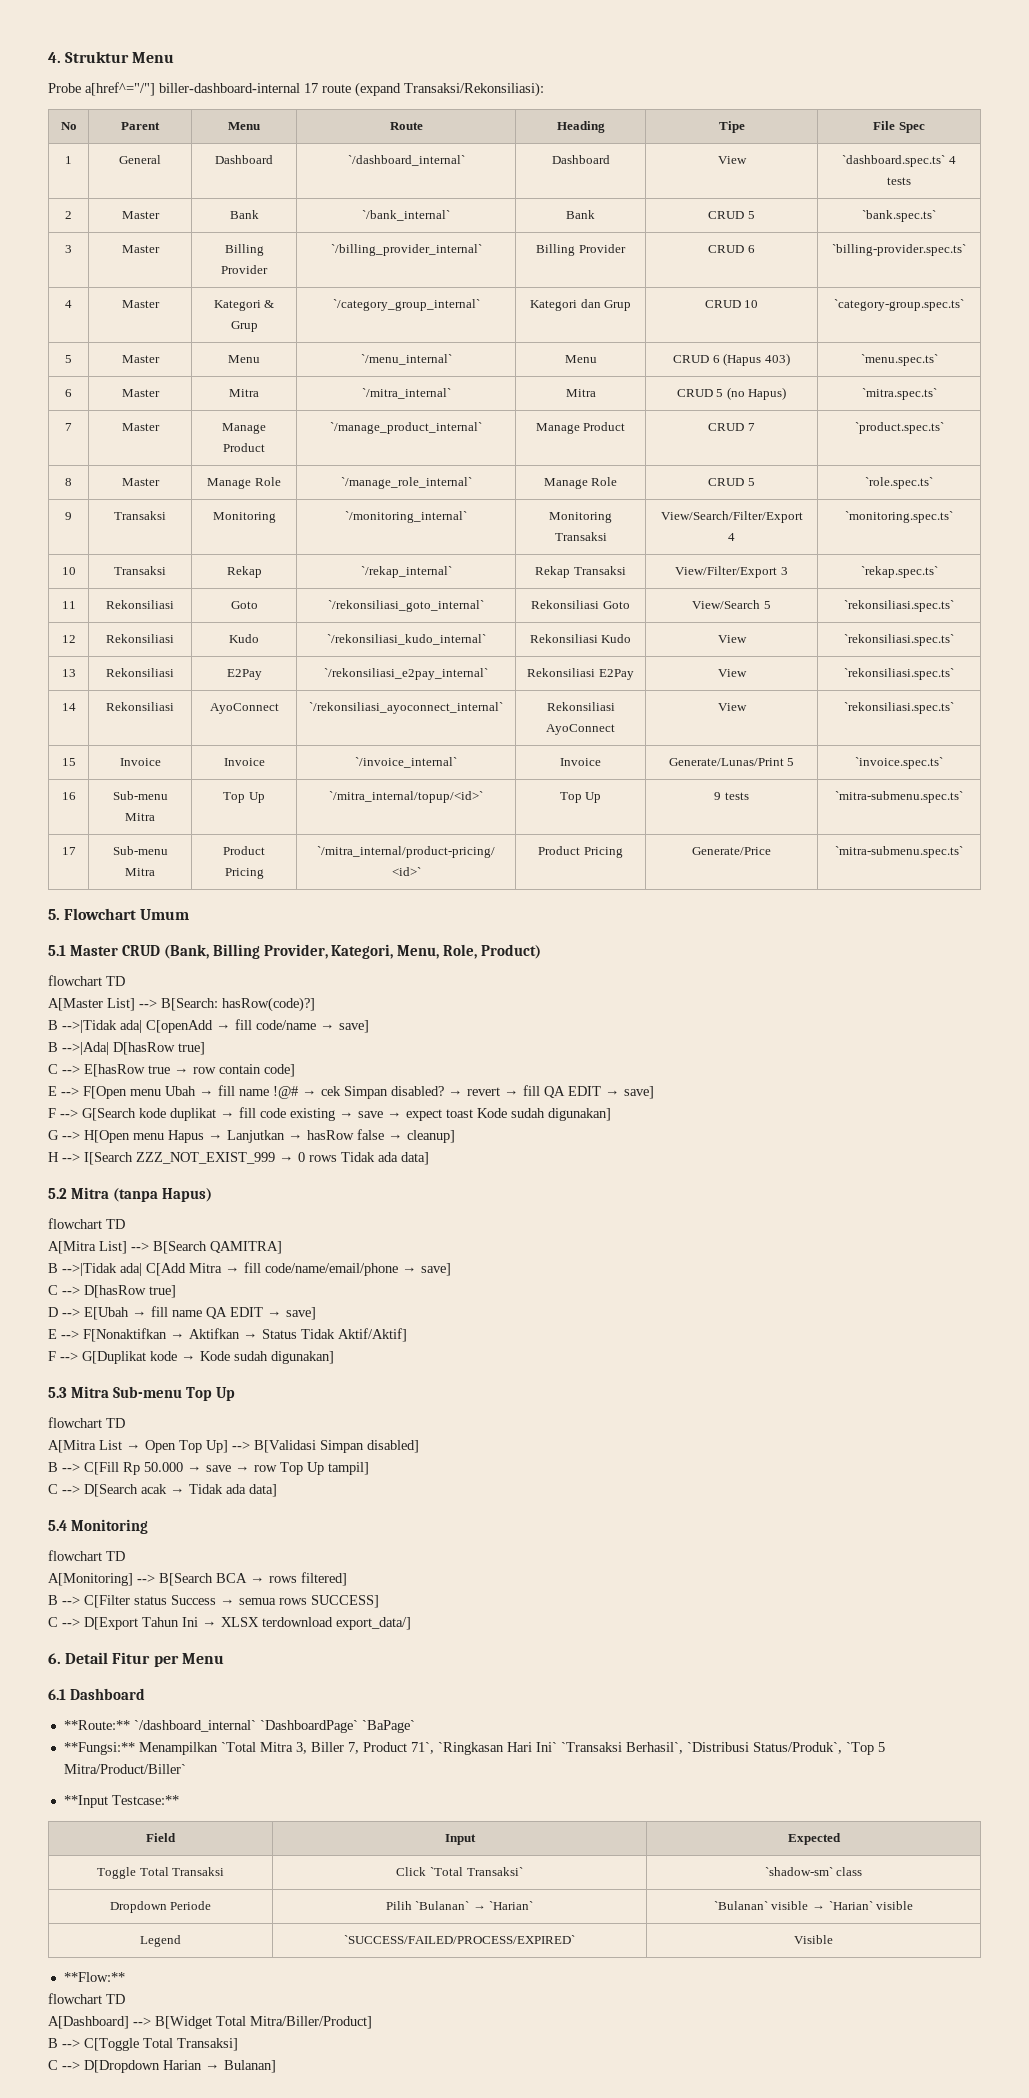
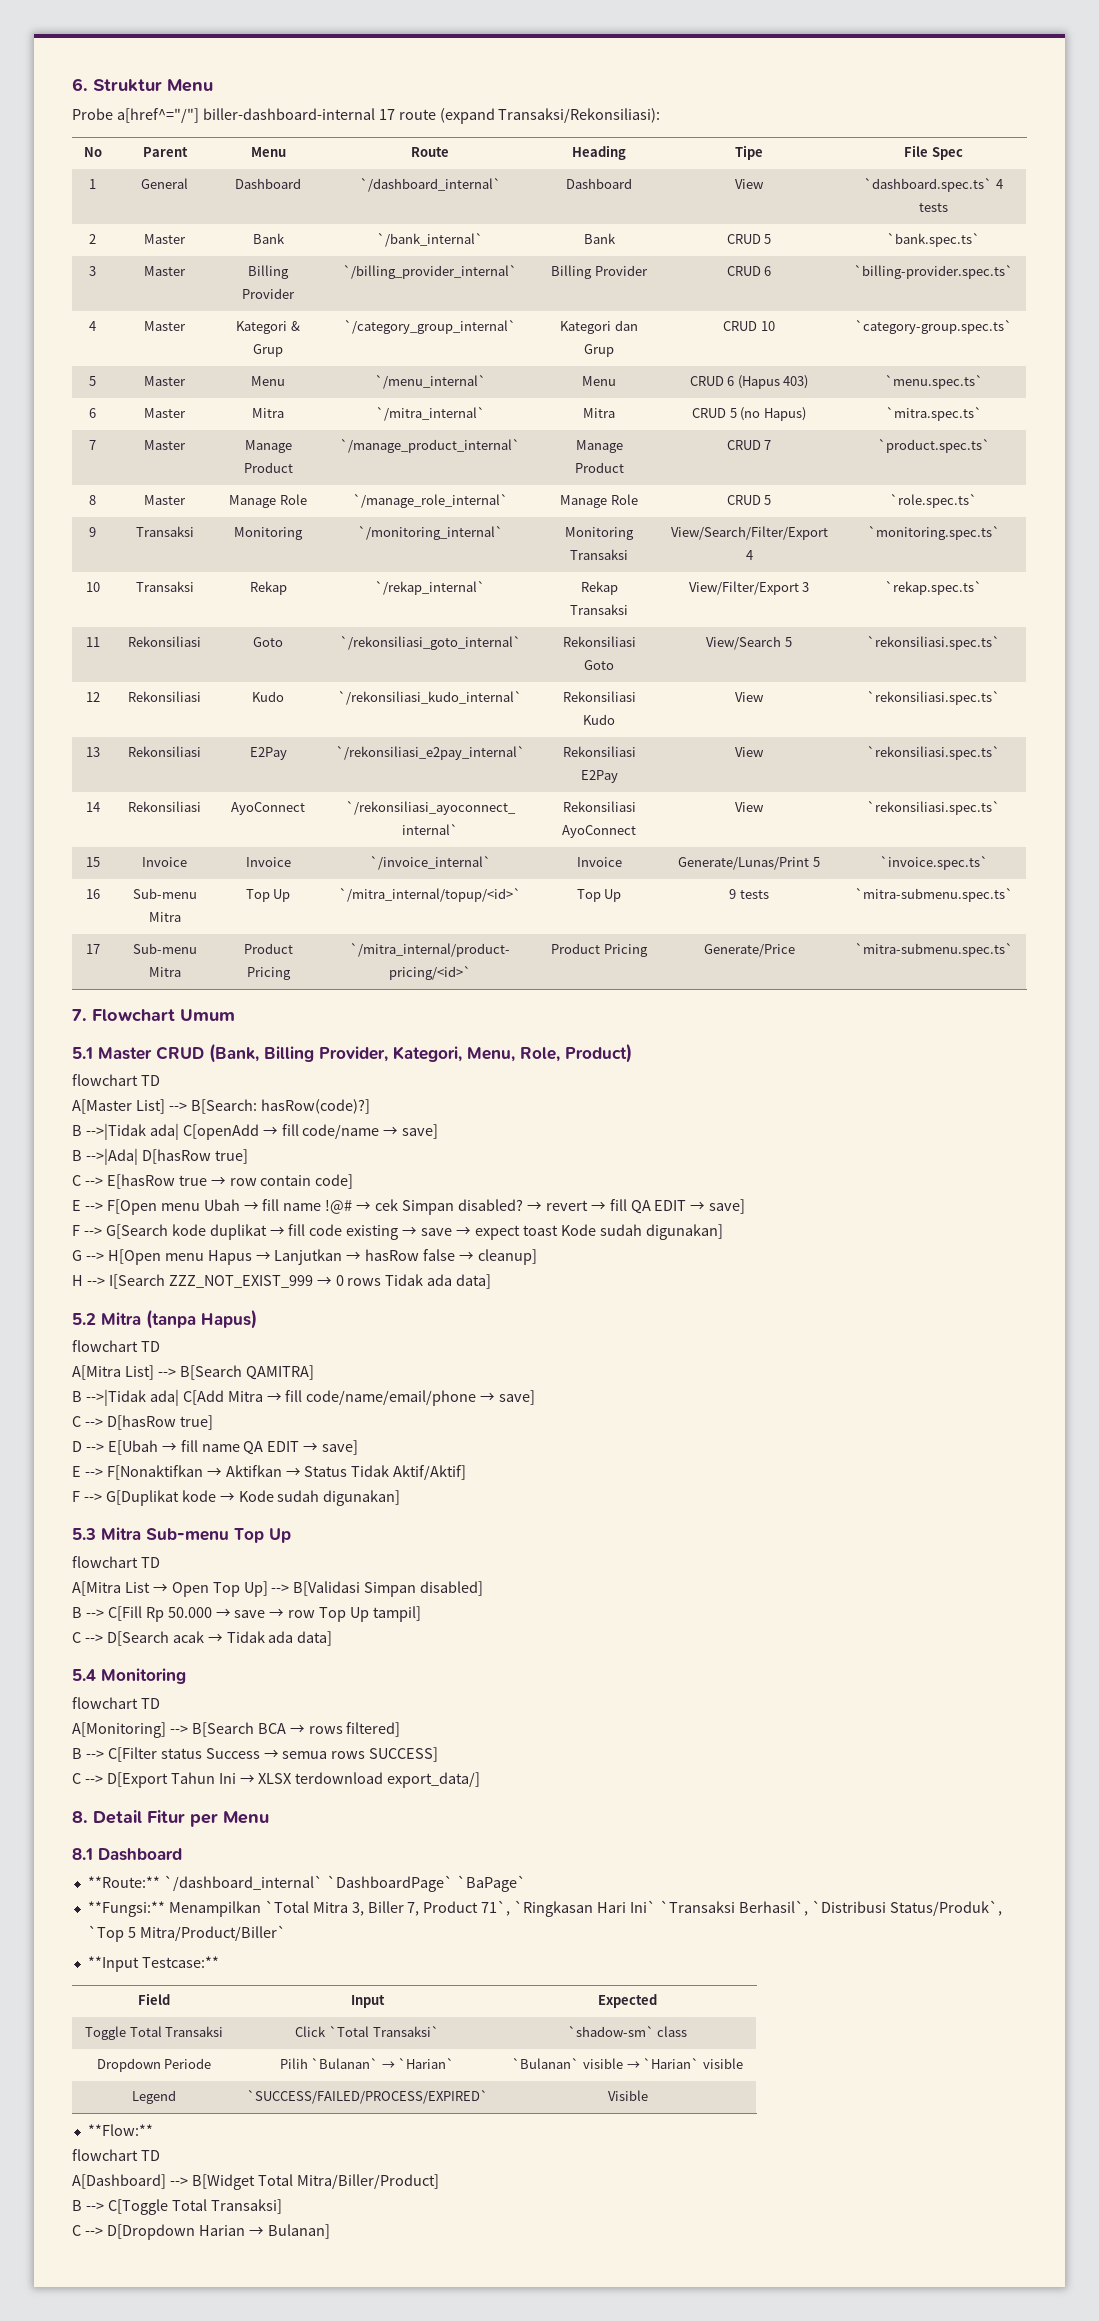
[48,52,61,63] 4. -> [72,78,88,91] 6.
[48,909,60,920] 5. -> [72,1009,87,1021] 7.
[48,1653,61,1664] 6. -> [72,1811,88,1823] 8.
[48,1689,66,1700] 6.1 -> [72,1848,93,1860] 8.1

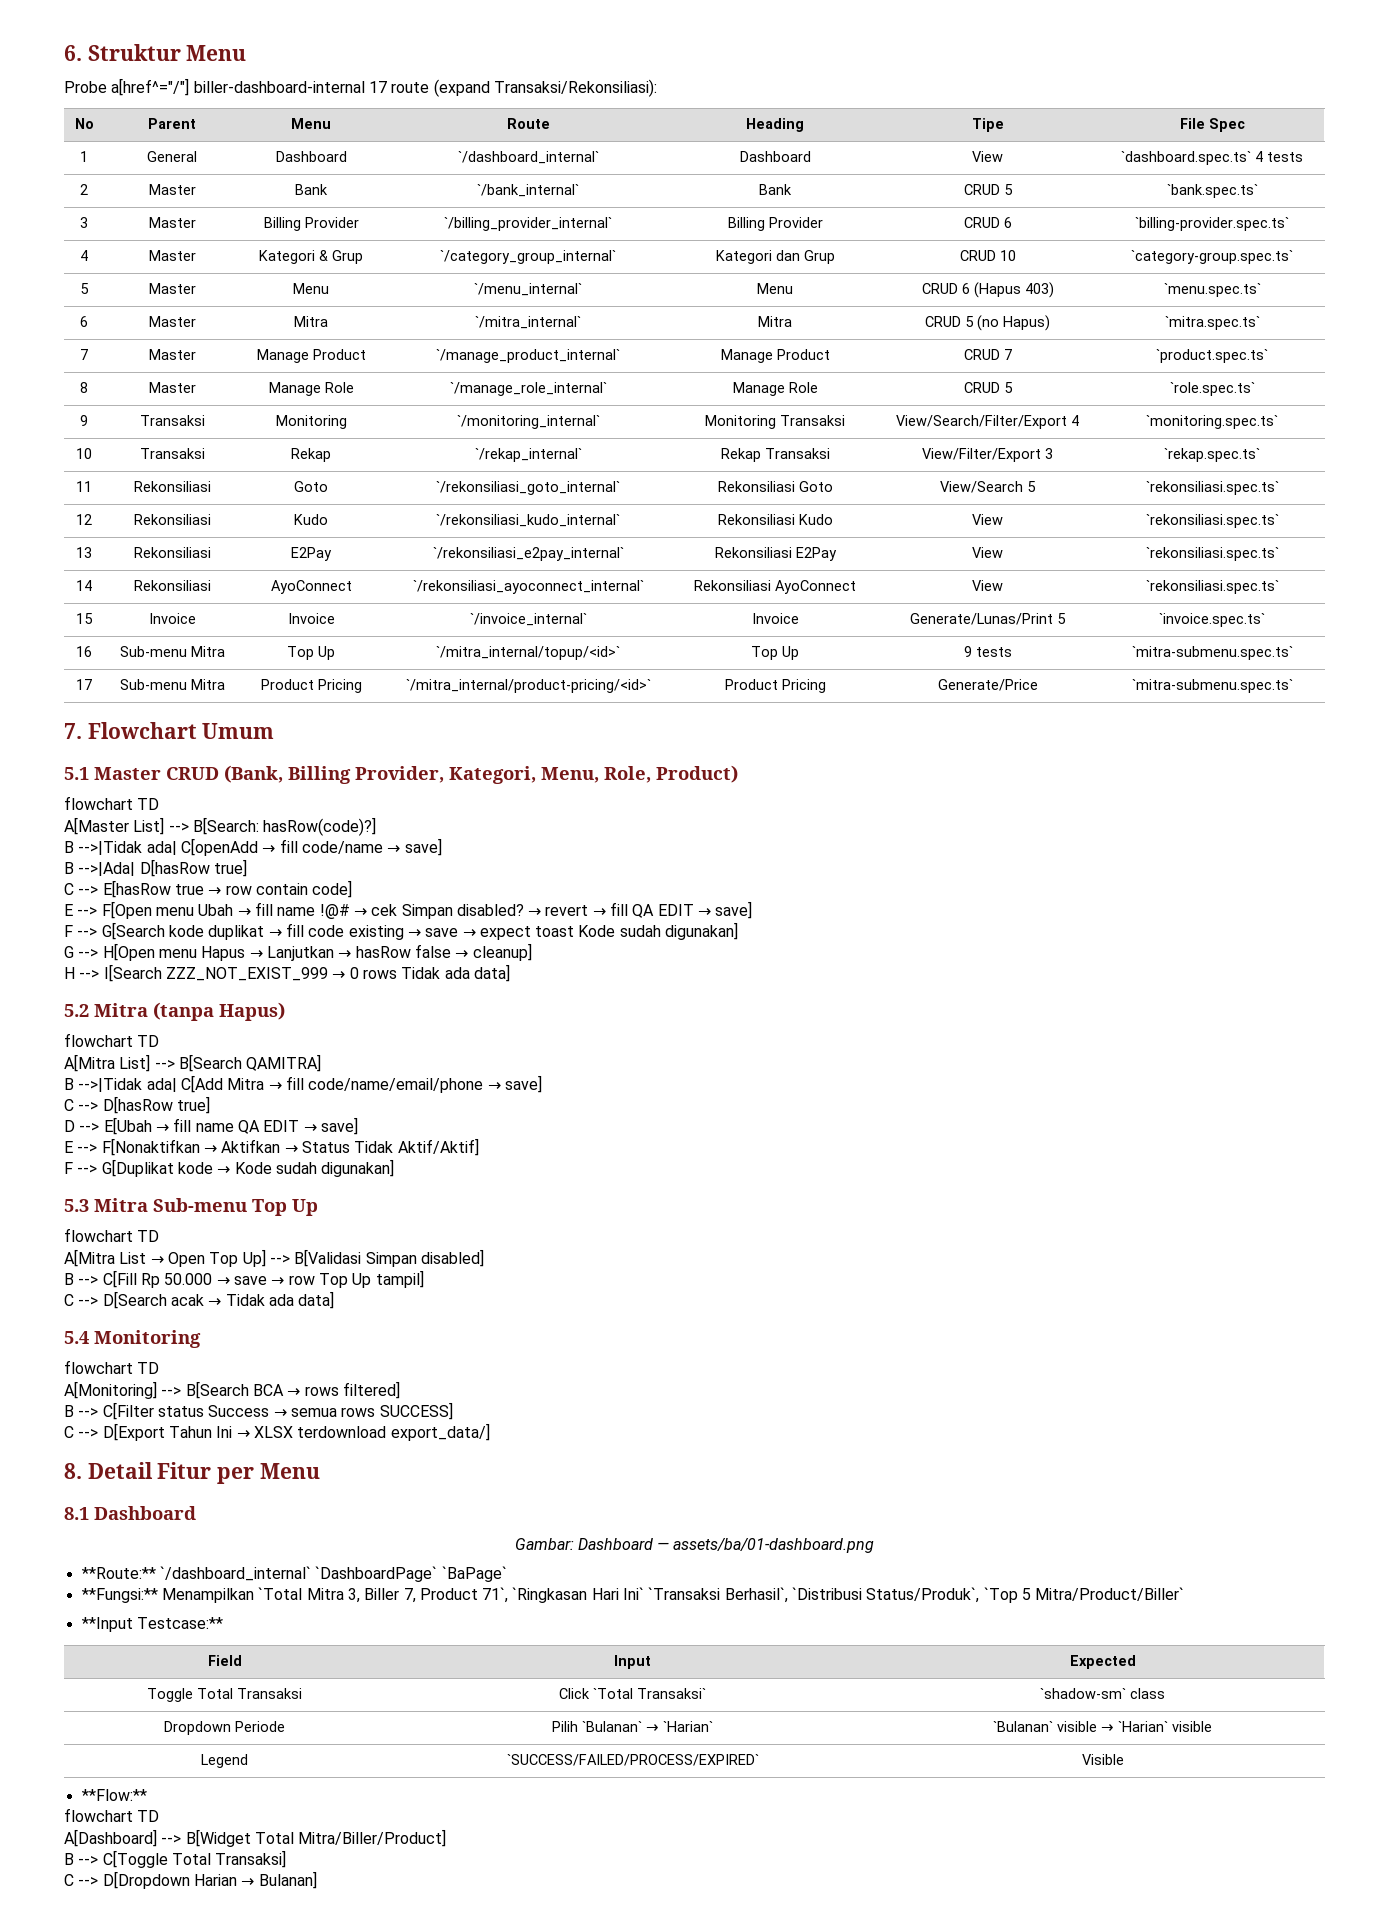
(182, 1854) none -> [514,1538,875,1553] // Gambar: Dashboard — assets/ba/01-dashboard.png

